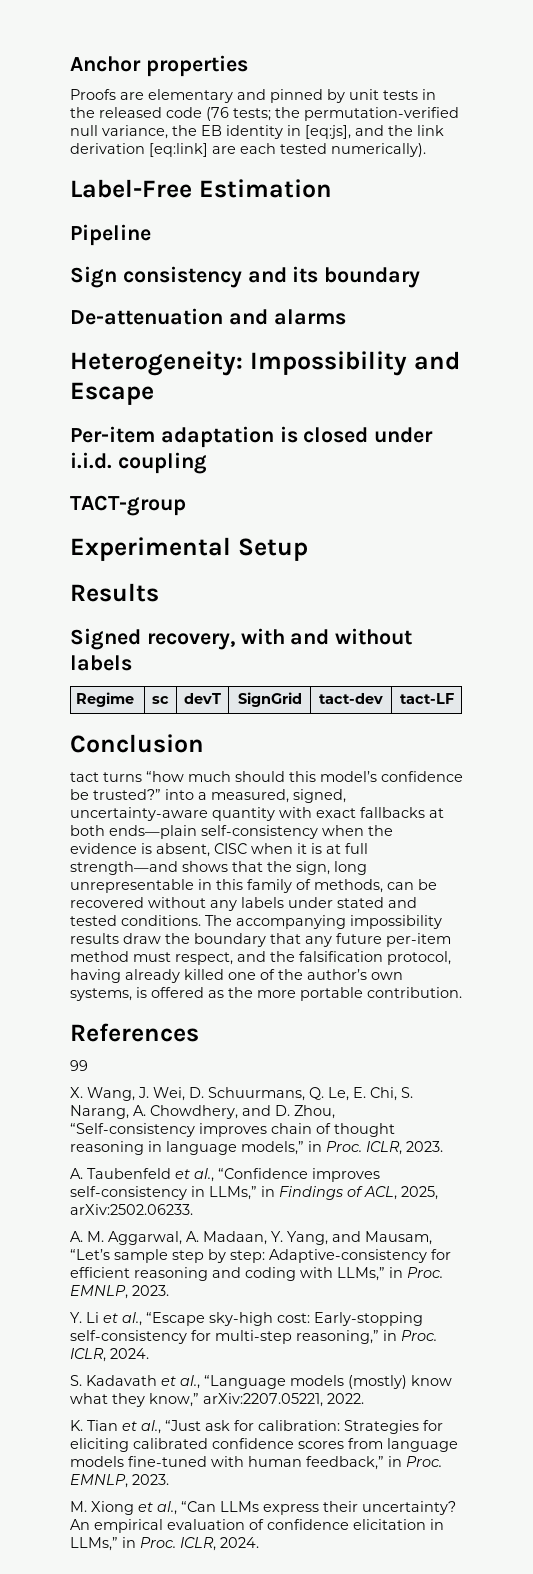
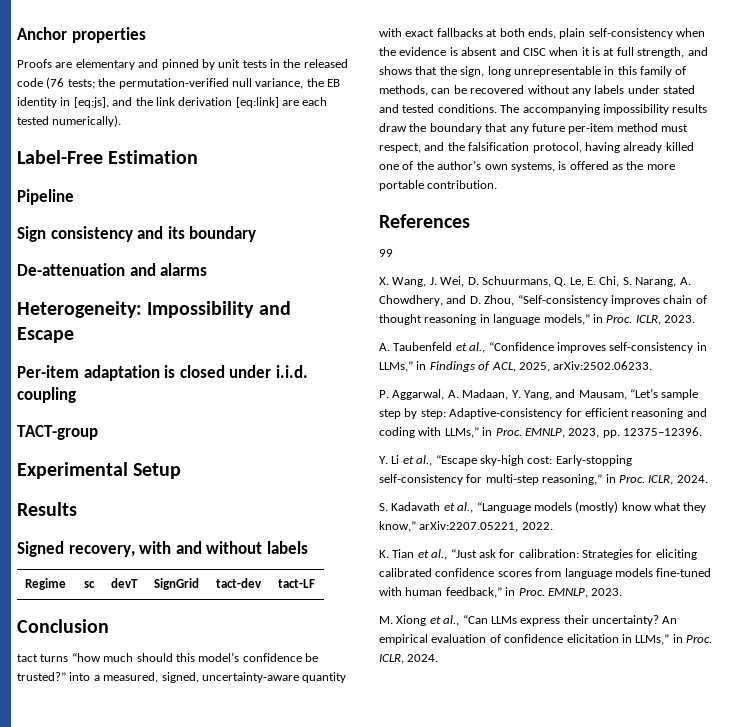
[109,825,197,839] ends—plain -> [527,28,586,39] ends, plain
[156,843,210,857] absent, -> [461,47,520,56] absent and
[70,861,178,875] strength—and -> [637,47,708,58] strength, and
[70,1231,104,1242] A. M. -> [379,390,389,398] P.
[132,1285,169,1296] 2023. -> [568,427,702,438] 2023, pp. 12375–12396.

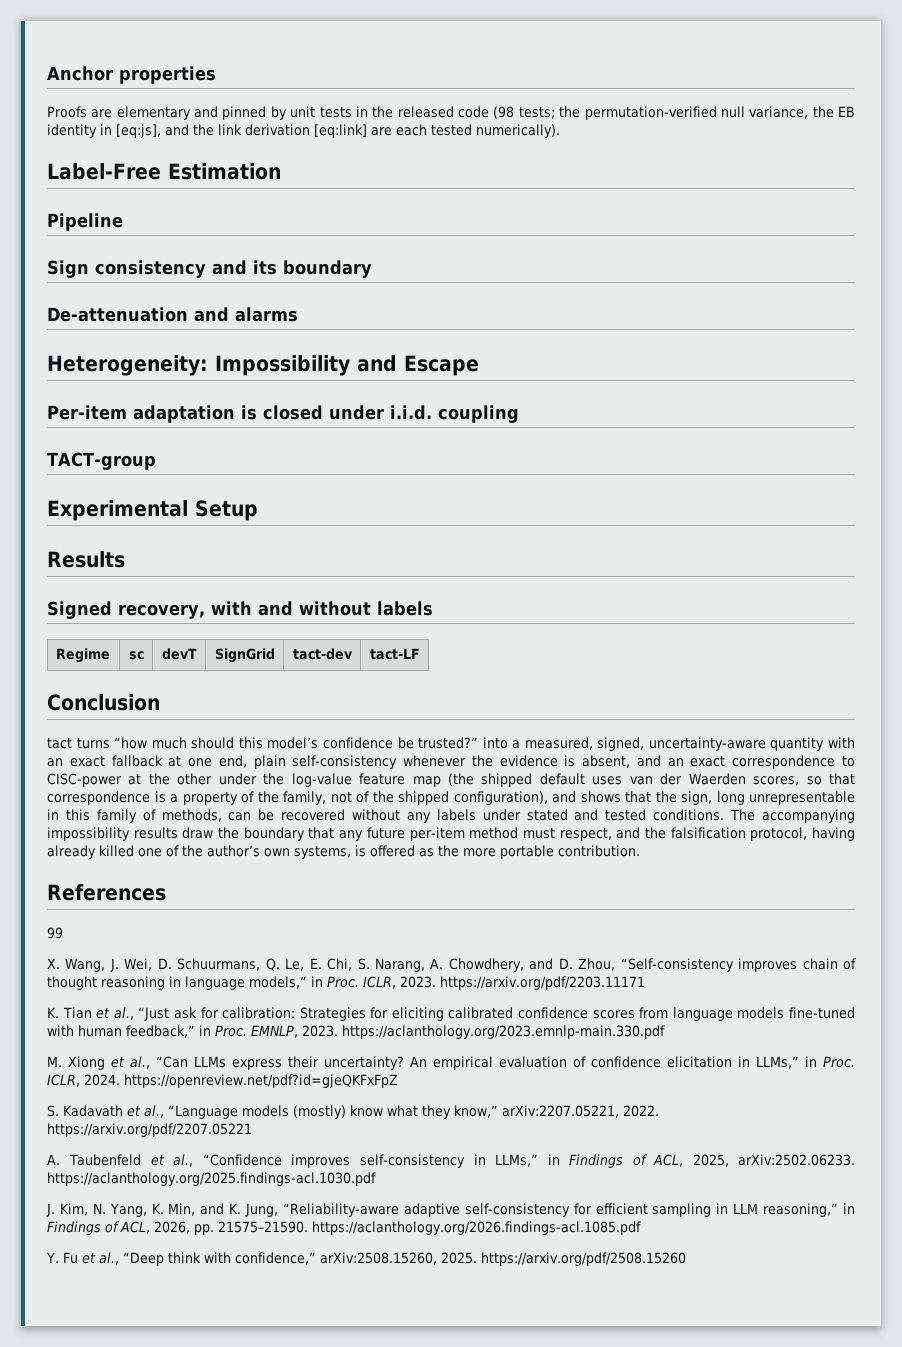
[46,77,65,89] (76 -> [493,106,515,119] (98
[405,28,556,39] exact fallbacks at both ends, -> [47,755,247,768] an exact fallback at one end,
[676,28,705,37] when -> [403,755,467,767] whenever
[461,47,685,58] absent and CISC when it is at full strength, -> [582,755,855,769] [47,773,856,787] [47,791,548,805] absent, and an exact correspondence to CISC-power at the other under the log-value feature map (the shipped default uses van der Waerden scores, so that correspondence is a property of the family, not of the shipped configuration),
[379,342,707,353] [379,361,653,372] [379,388,699,400] [379,408,707,419] [379,427,702,438] [379,455,632,466] [379,474,708,485] [379,501,707,513] [379,521,553,532] // A. Taubenfeld et al., “Confidence improves self-consistency in LLMs,” in Findings of ACL, 2025, arXiv:2502.06233. // P. Aggarwal, A. Madaan, Y. Yang, and Mausam, “Let’s sample step by step: Adaptive-consistency for efficient reasoning and coding with LLMs,” in Proc. EMNLP, 2023, pp. 12375–12396. // Y. Li et al., “Escape sky-high cost: Early-stopping self-consistency for multi-step reasoning,” in Proc. ICLR, 2024. // S. Kadavath et al., “Language models (mostly) know what they know,” arXiv:2207.05221, 2022. -> [440,976,645,990] https://arxiv.org/pdf/2203.11171
(623, 592) none -> [342,1025,665,1039] https://aclanthology.org/2023.emnlp-main.330.pdf
(439, 658) none -> [124,1074,398,1088] [47,1105,659,1119] [47,1123,252,1137] [47,1154,855,1168] [47,1172,376,1186] [46,1203,856,1217] [47,1221,641,1235] [46,1252,686,1266] https://openreview.net/pdf?id=gjeQKFxFpZ // S. Kadavath et al., “Language models (mostly) know what they know,” arXiv:2207.05221, 2022. https://arxiv.org/pdf/2207.05221 // A. Taubenfeld et al., “Confidence improves self-consistency in LLMs,” in Findings of ACL, 2025, arXiv:2502.06233. https://aclanthology.org/2025.findings-acl.1030.pdf // J. Kim, N. Yang, K. Min, and K. Jung, “Reliability-aware adaptive self-consistency for efficient sampling in LLM reasoning,” in Findings of ACL, 2026, pp. 21575–21590. https://aclanthology.org/2026.findings-acl.1085.pdf // Y. Fu et al., “Deep think with confidence,” arXiv:2508.15260, 2025. https://arxiv.org/pdf/2508.15260

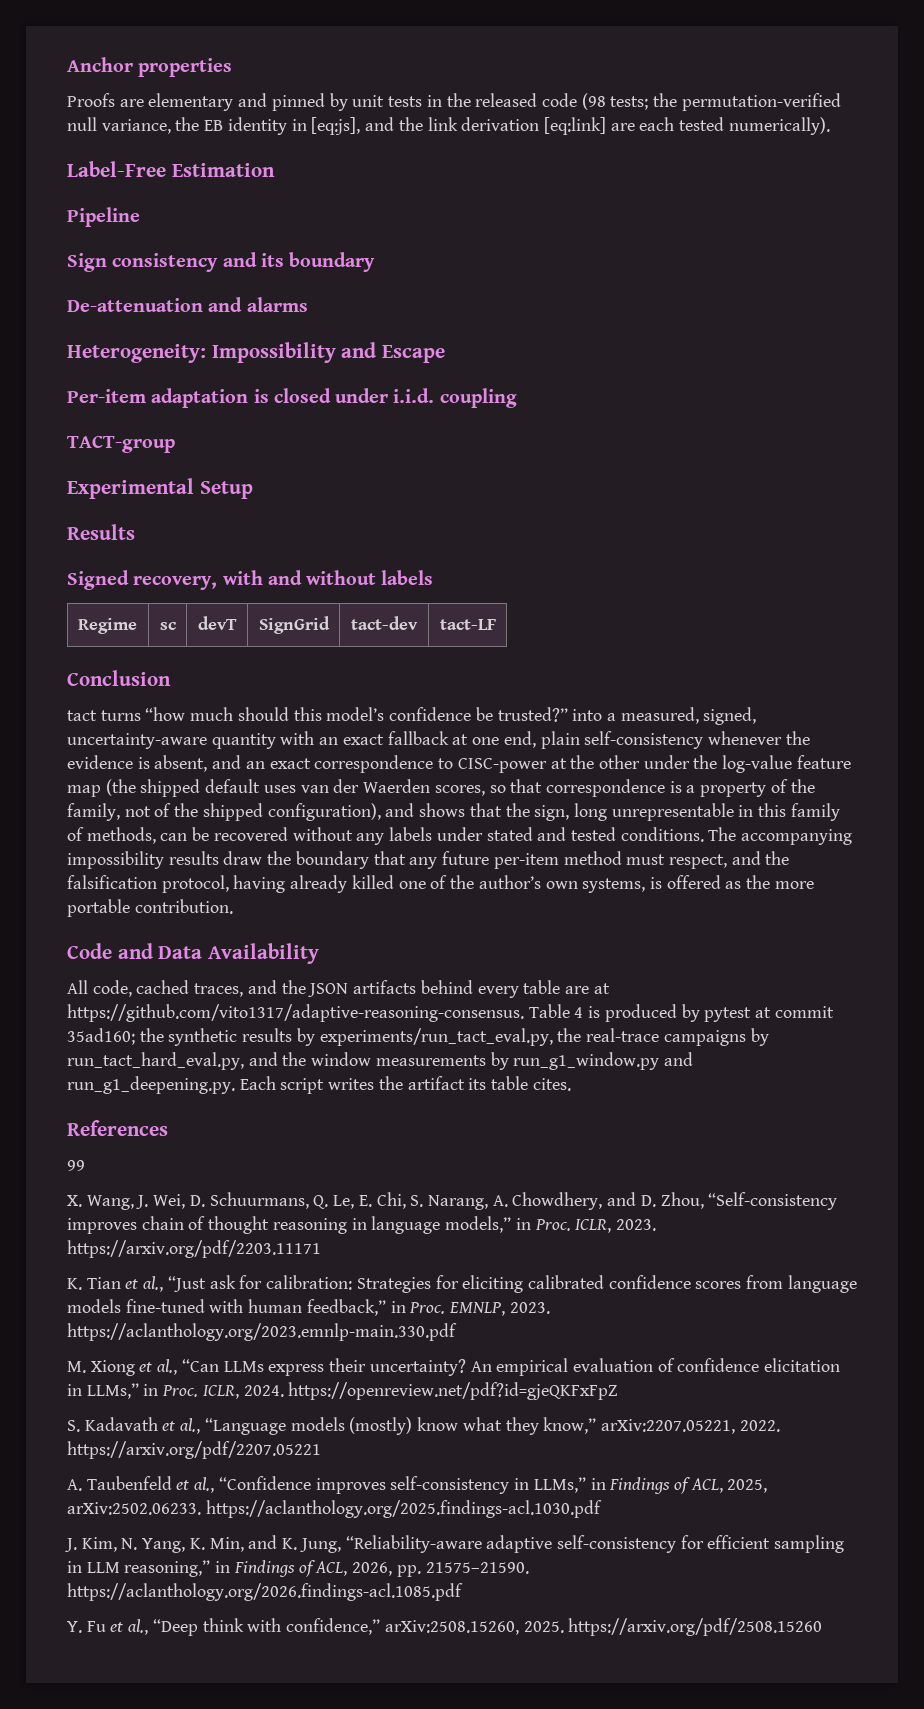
(640, 851) none -> [67,943,319,964] [67,980,610,998] [67,1004,834,1022] [67,1028,769,1046] [67,1052,694,1070] [67,1076,571,1094] // Code and Data Availability // All code, cached traces, and the JSON artifacts behind every table are at https://github.com/vito1317/adaptive-reasoning-consensus. Table 4 is produced by pytest at commit 35ad160; the synthetic results by experiments/run_tact_eval.py, the real-trace campaigns by run_tact_hard_eval.py, and the window measurements by run_g1_window.py and run_g1_deepening.py. Each script writes the artifact its table cites.

